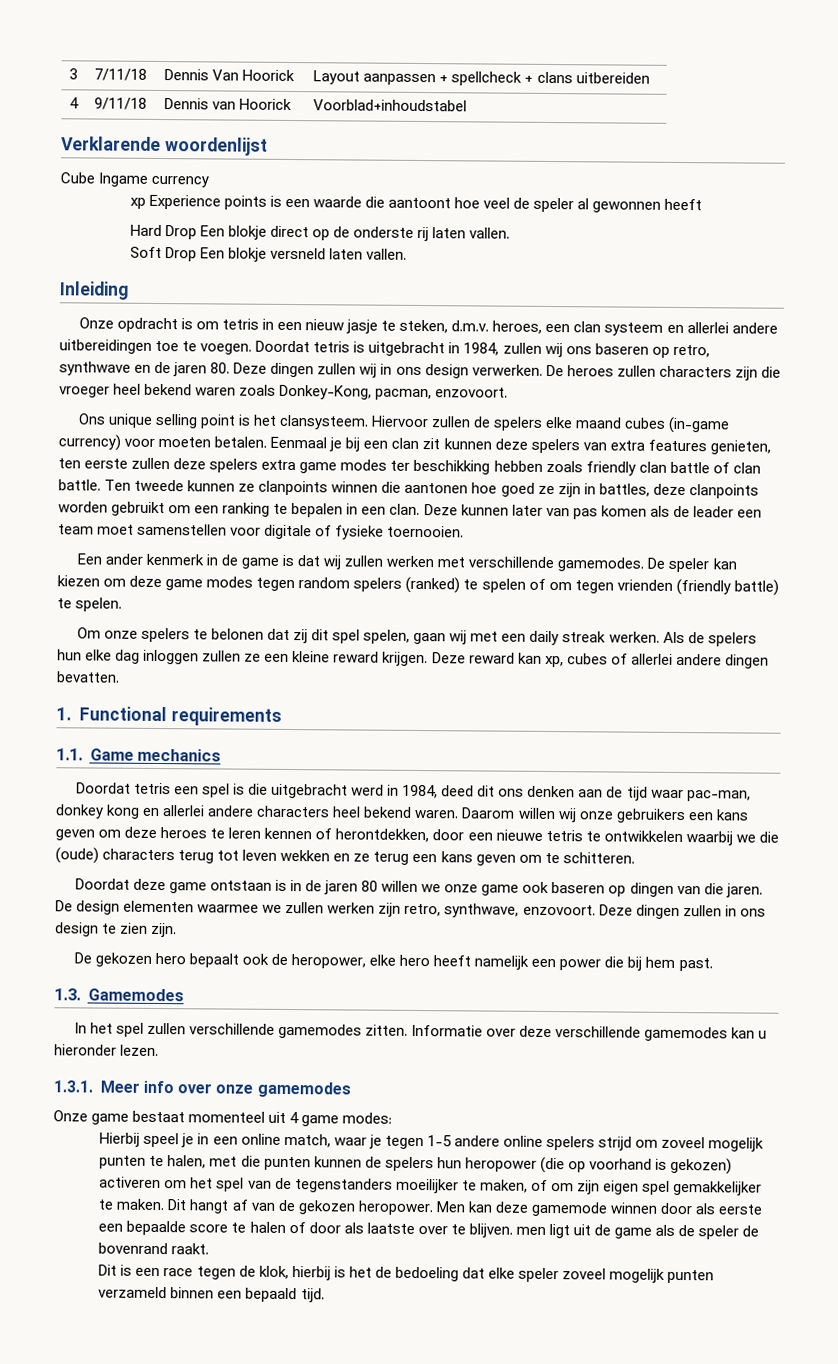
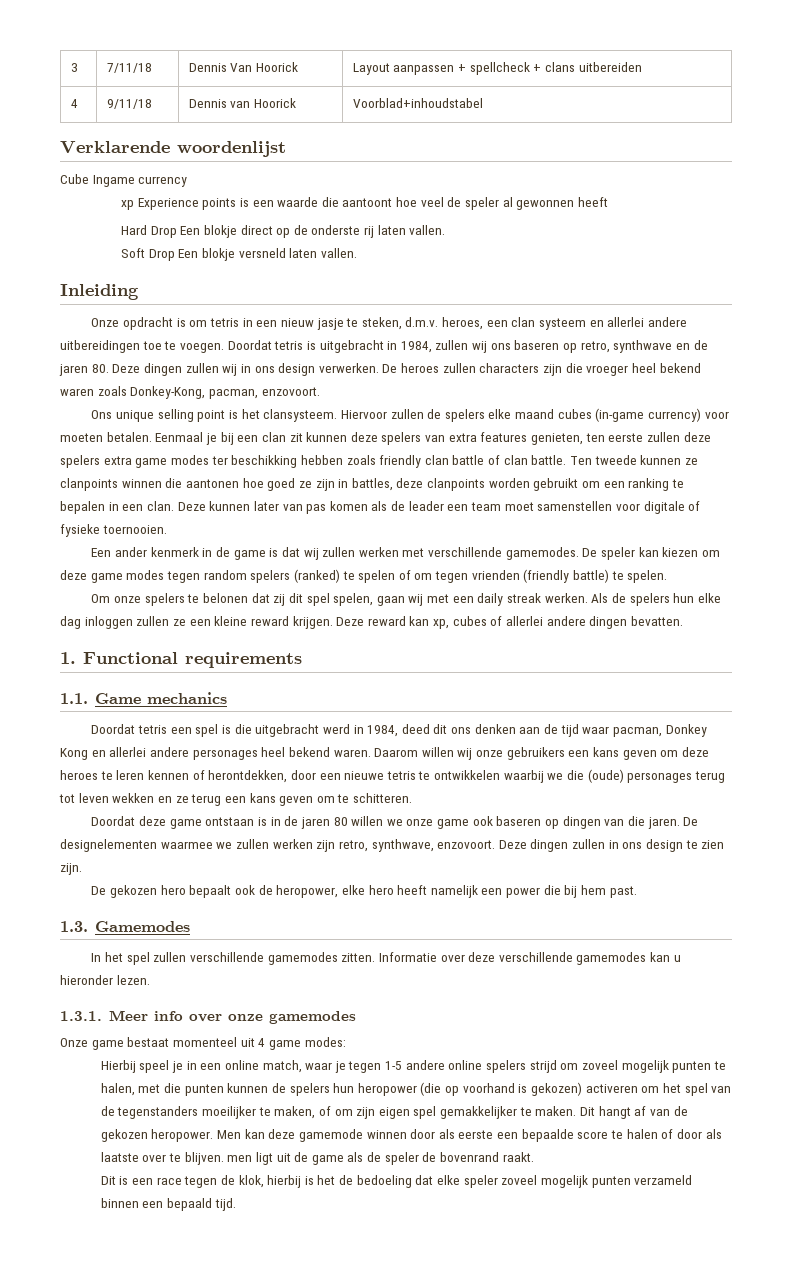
[686,790,751,802] [55,804,331,819] pac-man, donkey kong en allerlei andere characters -> [612,724,707,737] [60,747,258,760] pacman, Donkey Kong en allerlei andere personages
[102,848,176,861] characters -> [627,772,693,783] personages
[76,900,195,915] design elementen -> [60,839,157,852] designelementen

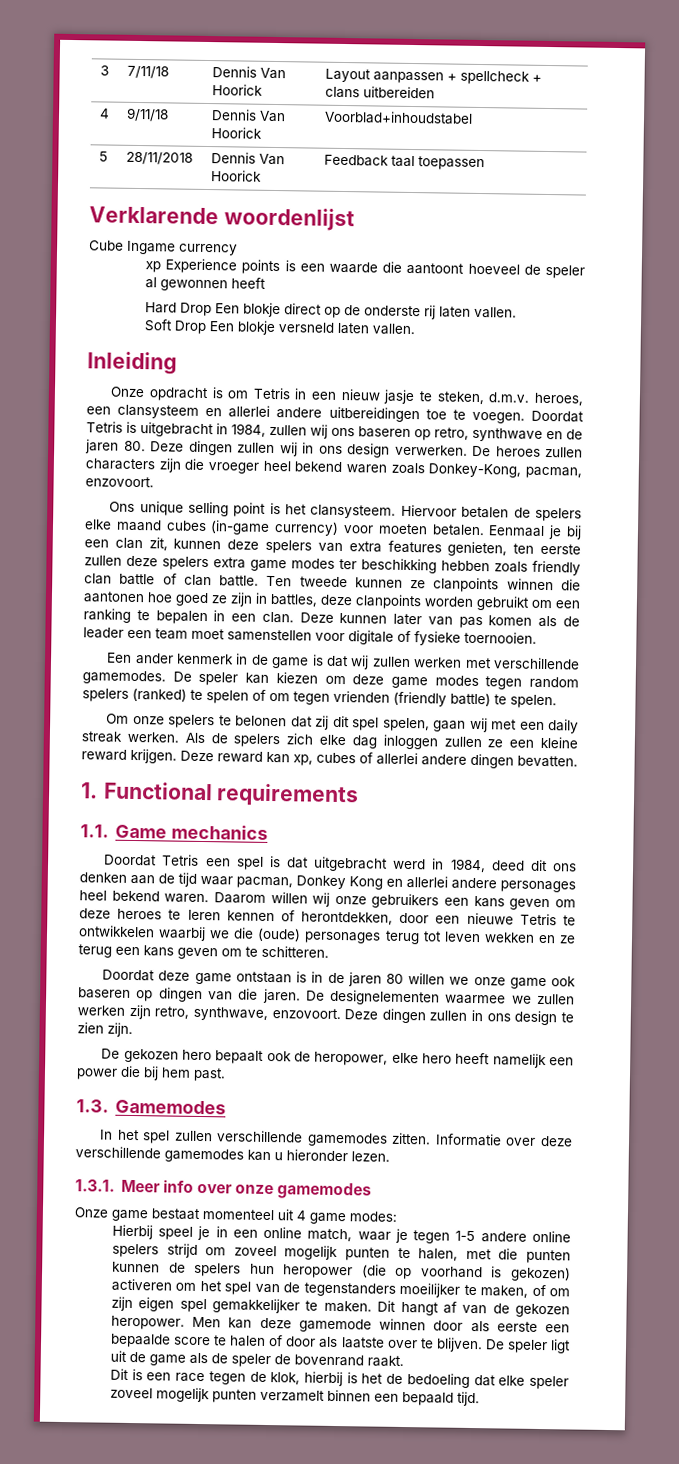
[230,101,251,108] van -> [258,110,286,123] Van
(483, 103) none -> [98,151,108,162] [125,151,193,165] [210,152,285,166] [210,170,262,182] [323,154,485,171] // 5 | 28/11/2018 | Dennis Van Hoorick | Feedback taal toepassen
[396,197,444,207] hoe veel -> [467,263,520,275] hoeveel
[209,318,239,327] tetris -> [252,387,291,400] Tetris
[511,317,587,330] clan systeem -> [117,404,200,419] clansysteem
[274,341,304,350] tetris -> [86,421,123,433] Tetris
[390,409,424,419] zullen -> [461,506,510,519] betalen
[289,433,303,442] zit -> [148,537,168,551] zit,
[673,593,695,603] hun -> [286,733,314,745] zich
[137,725,167,734] tetris -> [162,854,200,866] Tetris
[234,724,252,734] die -> [285,857,309,869] dat
[386,771,416,780] tetris -> [519,913,557,926] Tetris
[227,1155,253,1162] men -> [484,1339,548,1354] De speler
[634,1175,693,1185] verzameld -> [259,1389,325,1402] verzamelt

